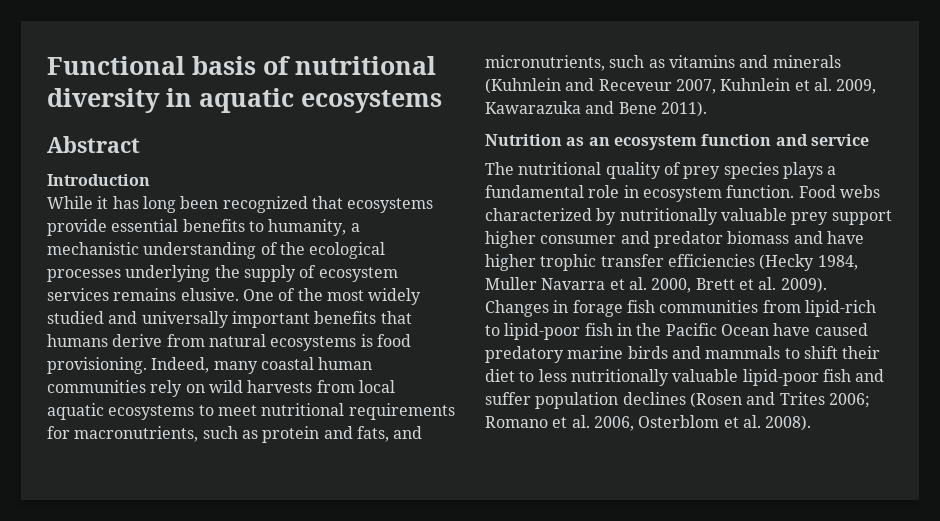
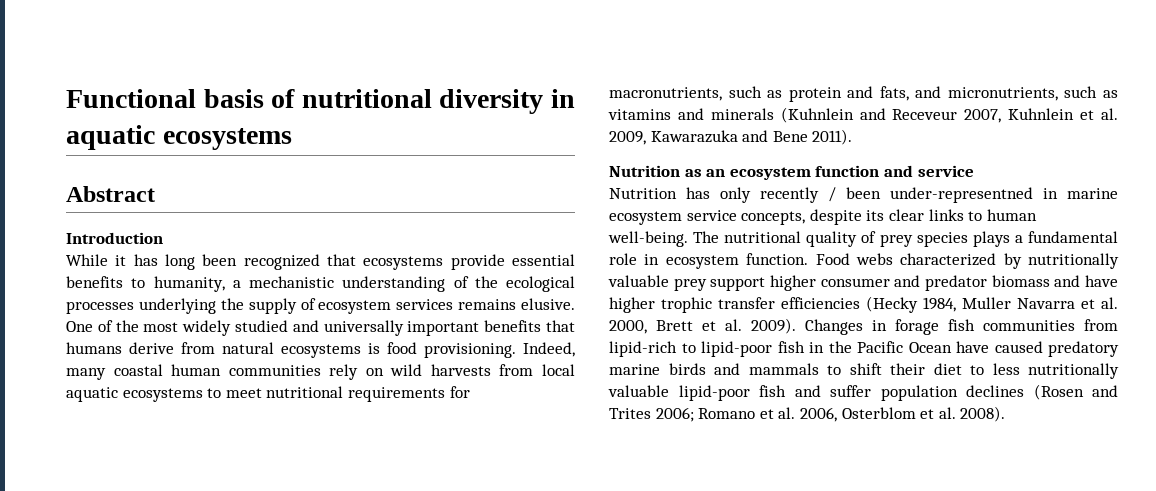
(869, 140) none -> [609,187,1118,203] [609,209,1037,225] [608,231,688,247] Nutrition has only recently / been under-representned in marine ecosystem service concepts, despite its clear links to human well-being.

